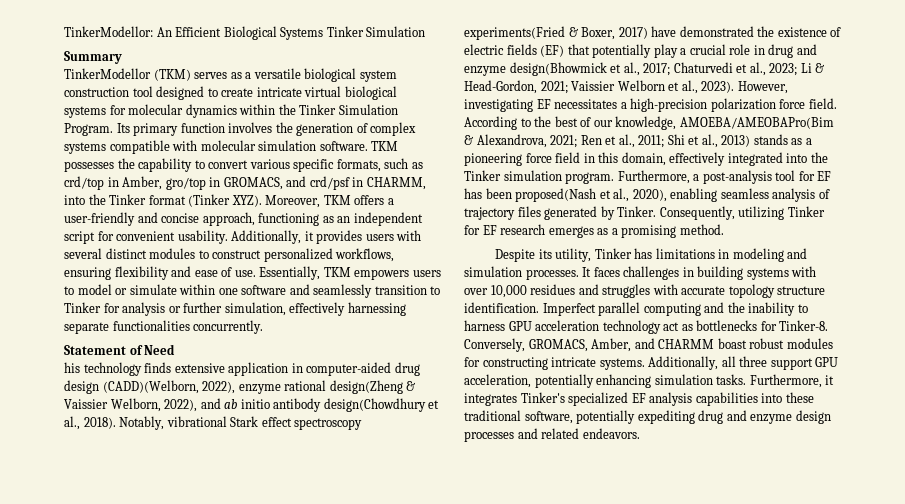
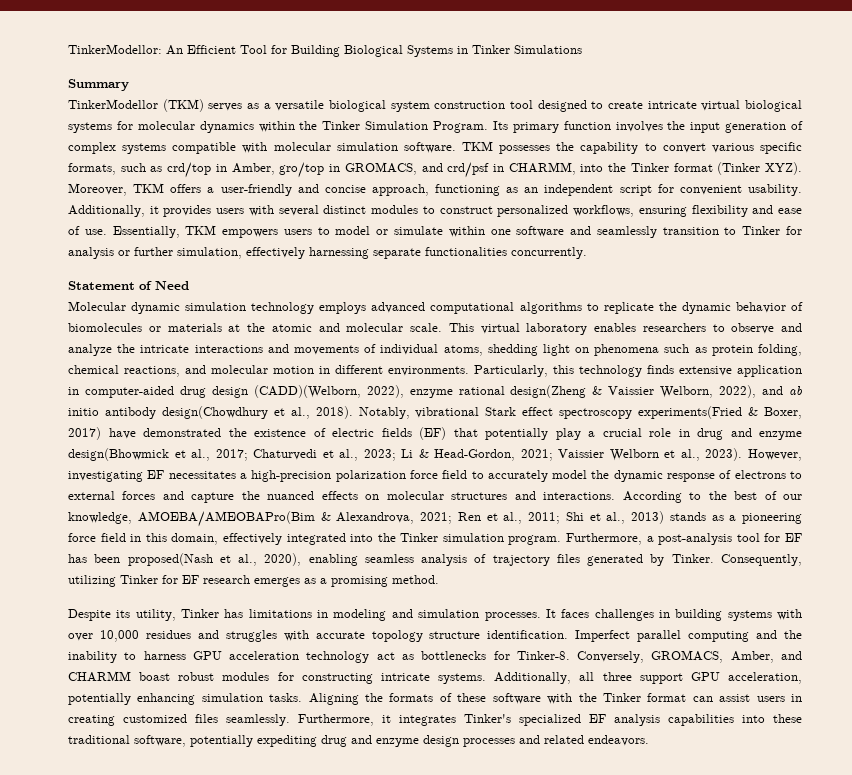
[223,26,426,40] Biological Systems Tinker Simulation -> [240,45,582,57] Tool for Building Biological Systems in Tinker Simulations
(293, 127) none -> [690,122,721,133] input
[64,362,80,373] his -> [68,301,804,314] [68,323,802,335] [68,344,802,356] [68,365,574,377] Molecular dynamic simulation technology employs advanced computational algorithms to replicate the dynamic behavior of biomolecules or materials at the atomic and molecular scale. This virtual laboratory enables researchers to observe and analyze the intricate interactions and movements of individual atoms, shedding light on phenomena such as protein folding, chemical reactions, and molecular motion in different environments. Particularly, this
[808,98,837,109] field. -> [442,470,802,482] [68,491,616,503] field to accurately model the dynamic response of electrons to external forces and capture the nuanced effects on molecular structures and interactions.
(747, 379) none -> [308,693,802,705] [68,714,290,726] Aligning the formats of these software with the Tinker format can assist users in creating customized files seamlessly.

